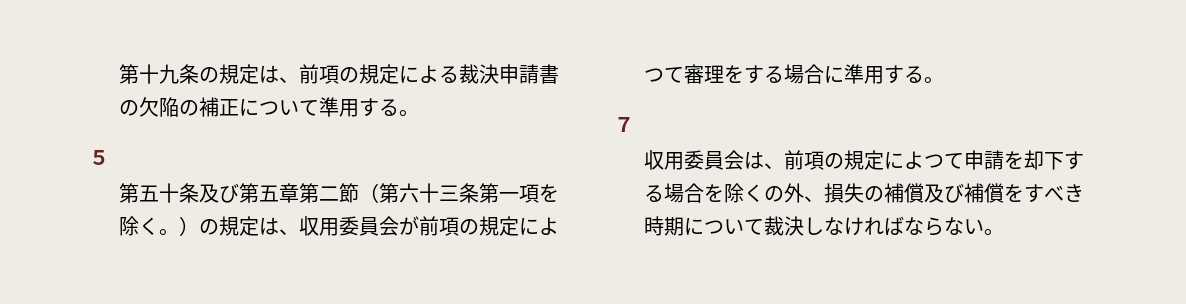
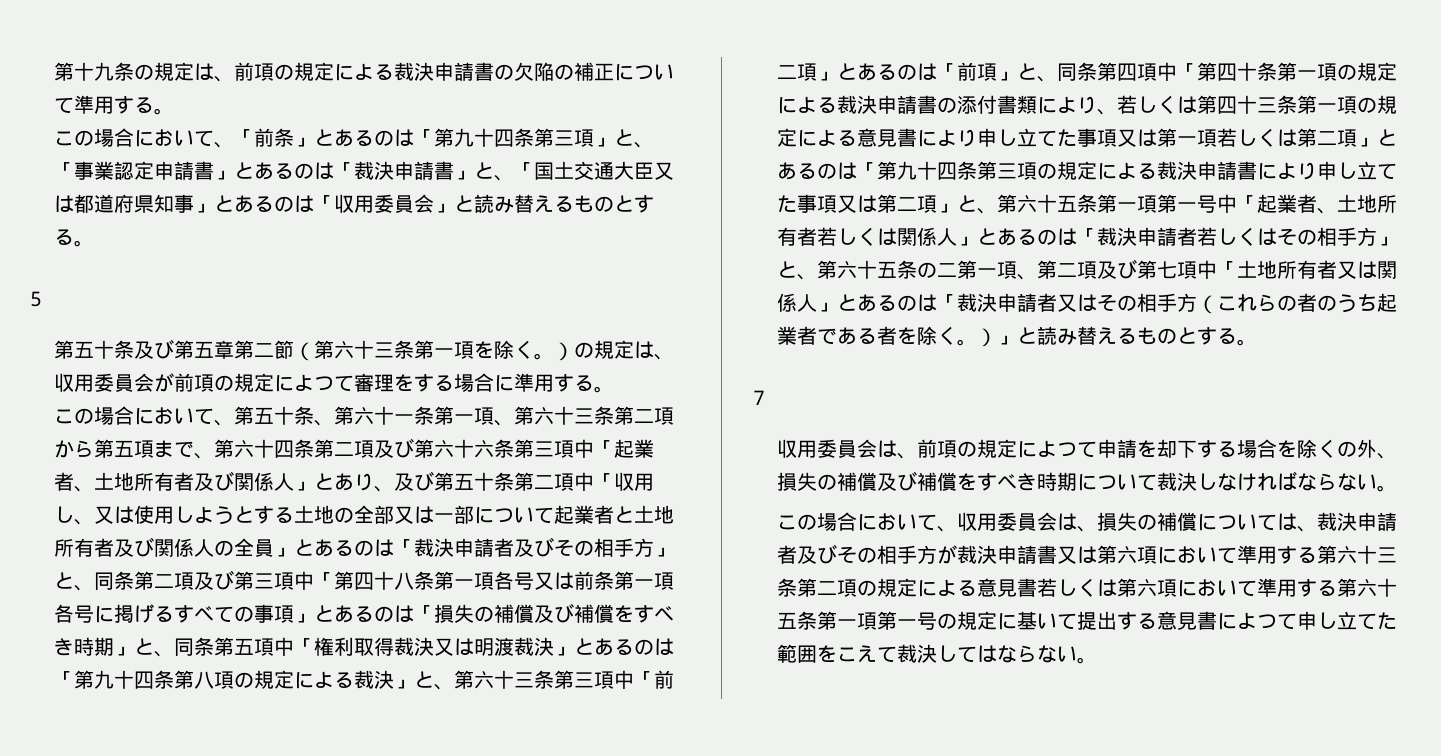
(419, 113) none -> [53,128,654,148] [53,161,674,181] [53,194,654,213] [53,229,94,247] // この場合において、「前条」とあるのは「第九十四条第三項」と、「事業認定申請書」とあるのは「裁決申請書」と、「国土交通大臣又は都道府県知事」とあるのは「収用委員会」と読み替えるものとする。
(944, 80) none -> [53,406,674,426] [53,438,654,459] [53,471,654,492] [53,505,674,525] [53,537,674,557] [53,570,674,591] [53,603,674,623] [53,637,674,657] [53,670,674,690] [776,62,1397,82] [776,95,1397,115] [776,128,1397,147] [776,161,1397,180] [776,194,1397,214] [776,227,1397,246] [776,259,1397,280] [776,293,1397,314] [776,326,1257,347] // この場合において、第五十条、第六十一条第一項、第六十三条第二項から第五項まで、第六十四条第二項及び第六十六条第三項中「起業者、土地所有者及び関係人」とあり、及び第五十条第二項中「収用し、又は使用しようとする土地の全部又は一部について起業者と土地所有者及び関係人の全員」とあるのは「裁決申請者及びその相手方」と、同条第二項及び第三項中「第四十八条第一項各号又は前条第一項各号に掲げるすべての事項」とあるのは「損失の補償及び補償をすべき時期」と、同条第五項中「権利取得裁決又は明渡裁決」とあるのは「第九十四条第八項の規定による裁決」と、第六十三条第三項中「前二項」とあるのは「前項」と、同条第四項中「第四十条第一項の規定による裁決申請書の添付書類により、若しくは第四十三条第一項の規定による意見書により申し立てた事項又は第一項若しくは第二項」とあるのは「第九十四条第三項の規定による裁決申請書により申し立てた事項又は第二項」と、第六十五条第一項第一号中「起業者、土地所有者若しくは関係人」とあるのは「裁決申請者若しくはその相手方」と、第六十五条の二第一項、第二項及び第七項中「土地所有者又は関係人」とあるのは「裁決申請者又はその相手方（これらの者のうち起業者である者を除く。）」と読み替えるものとする。
(1004, 232) none -> [776,512,1397,532] [776,544,1397,564] [776,578,1397,597] [776,611,1397,630] [776,644,1097,664] // この場合において、収用委員会は、損失の補償については、裁決申請者及びその相手方が裁決申請書又は第六項において準用する第六十三条第二項の規定による意見書若しくは第六項において準用する第六十五条第一項第一号の規定に基いて提出する意見書によつて申し立てた範囲をこえて裁決してはならない。

